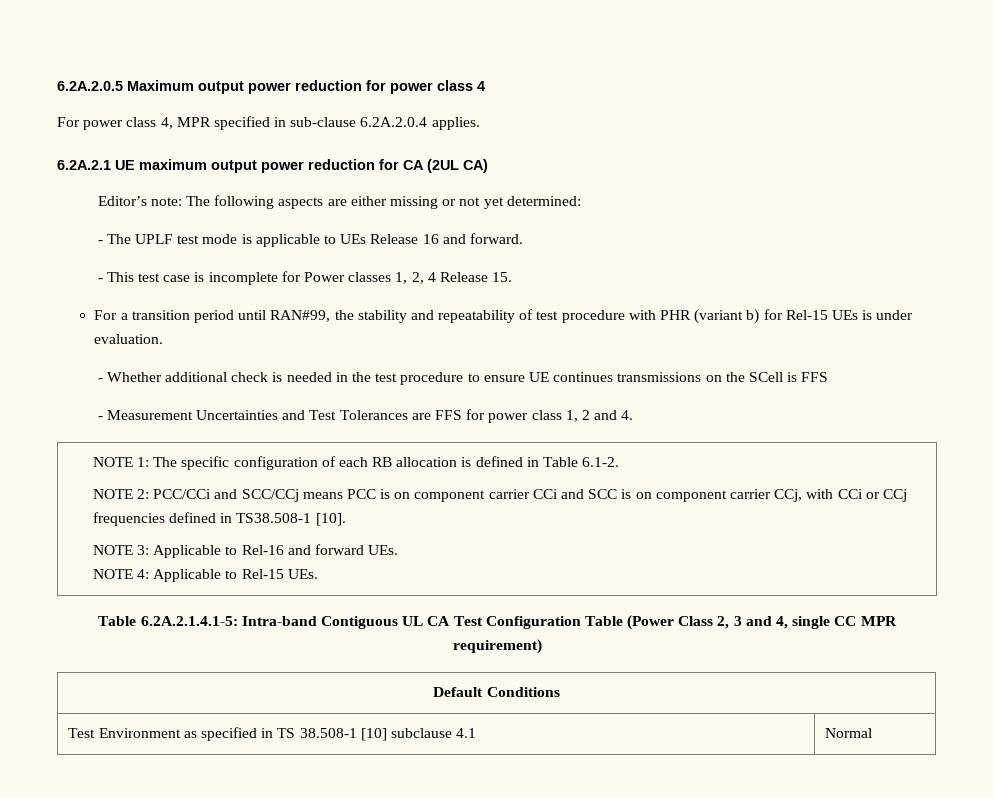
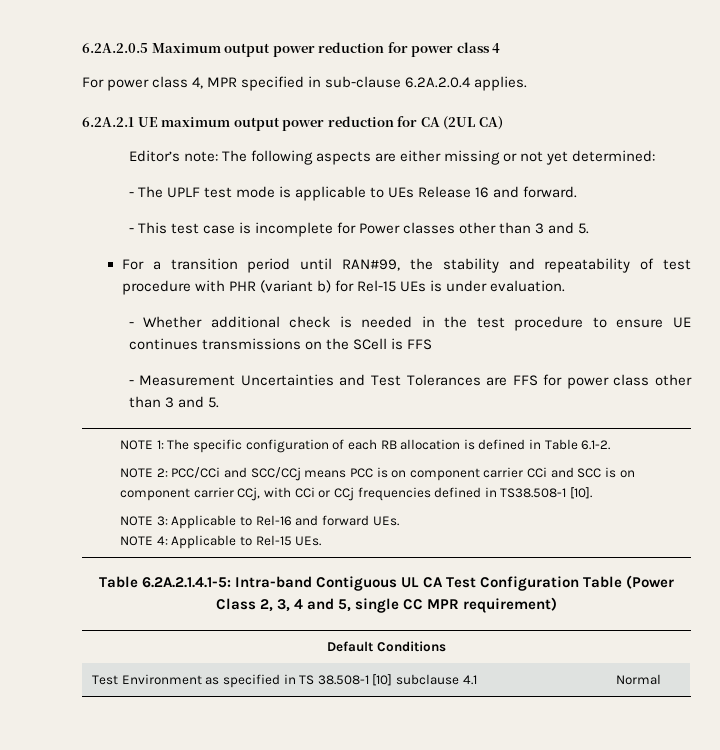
[395,272,513,284] 1, 2, 4 Release 15. -> [459,222,590,234] other than 3 and 5.
[565,410,634,422] 1, 2 and 4. -> [655,374,692,386] [128,396,219,408] other than 3 and 5.
[733,616,789,629] 3 and 4, -> [276,598,352,612] 3, 4 and 5,

